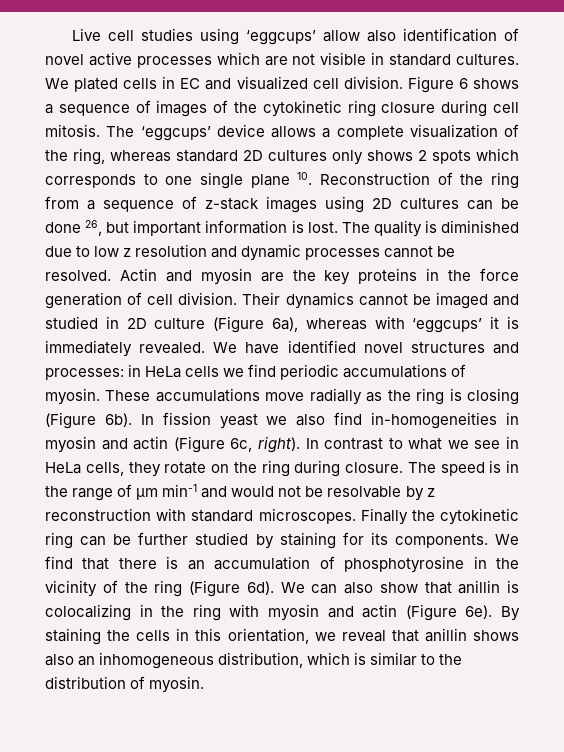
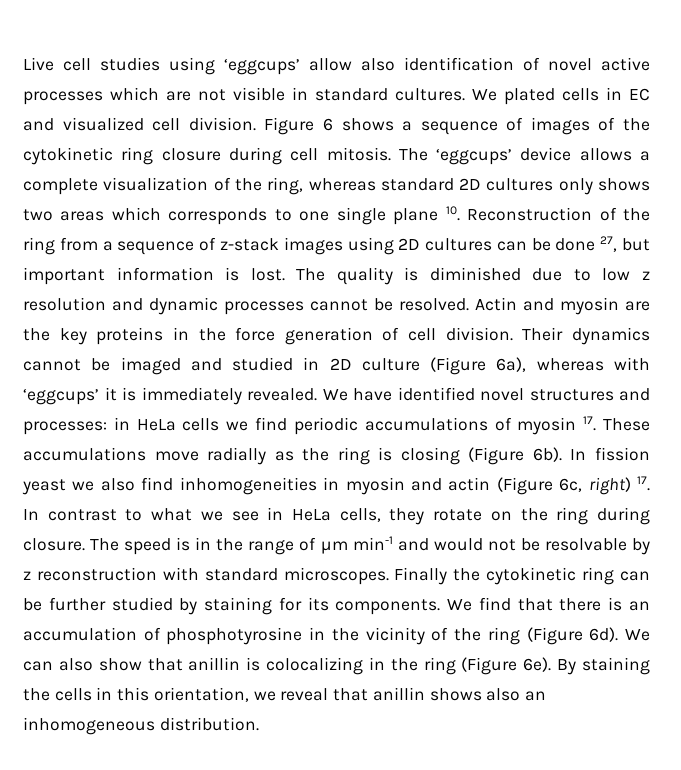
[418,150,471,164] 2 spots -> [23,209,105,221] two areas
[85,220,103,236] 26, -> [600,236,618,252] 27,
[45,388,100,405] myosin. -> [517,416,597,435] myosin 17.
[371,412,498,429] in-homogeneities -> [179,477,317,495] inhomogeneities
[257,436,300,453] right). -> [588,476,650,495] right) 17.
[229,604,398,621] with myosin and actin -> (456, 666) none
[218,652,463,668] [45,676,205,693] distribution, which is similar to the distribution of myosin. -> [159,717,259,731] distribution.

